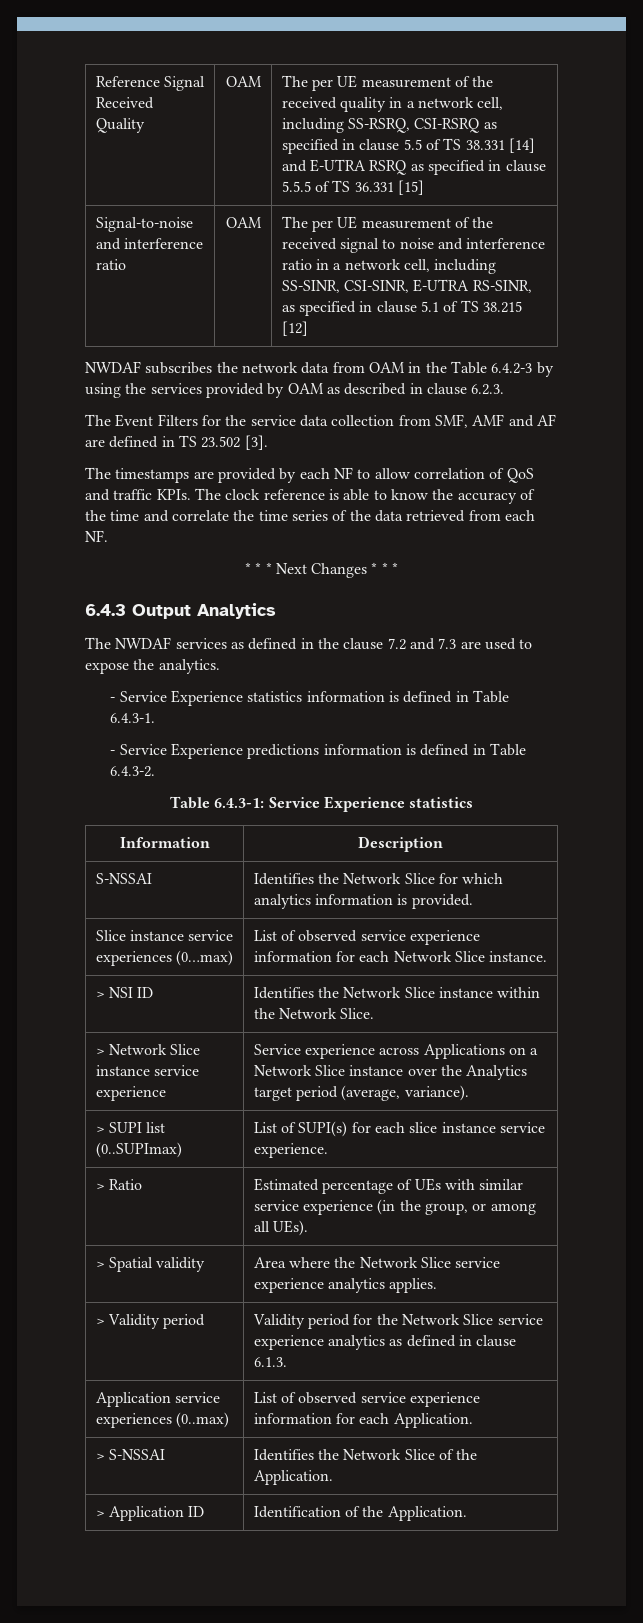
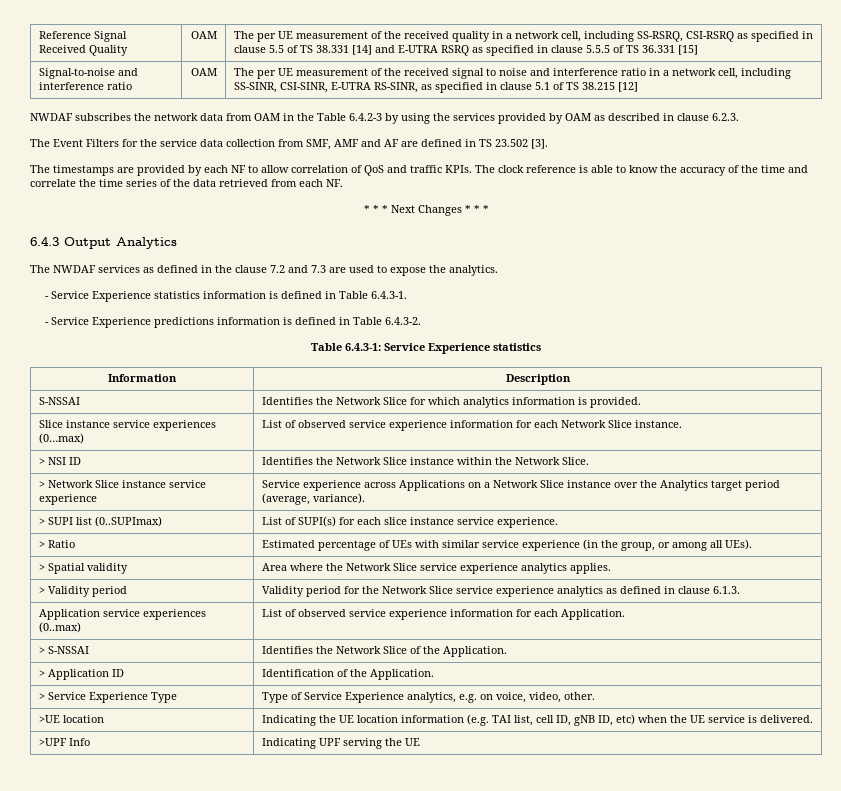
(467, 1513) none -> [38,692,177,703] [261,692,595,703] [38,715,104,723] [261,714,813,726] [38,738,90,746] [261,738,420,749] // > Service Experience Type | Type of Service Experience analytics, e.g. on voice, video, other. // >UE location | Indicating the UE location information (e.g. TAI list, cell ID, gNB ID, etc) when the UE service is delivered. // >UPF Info | Indicating UPF serving the UE

